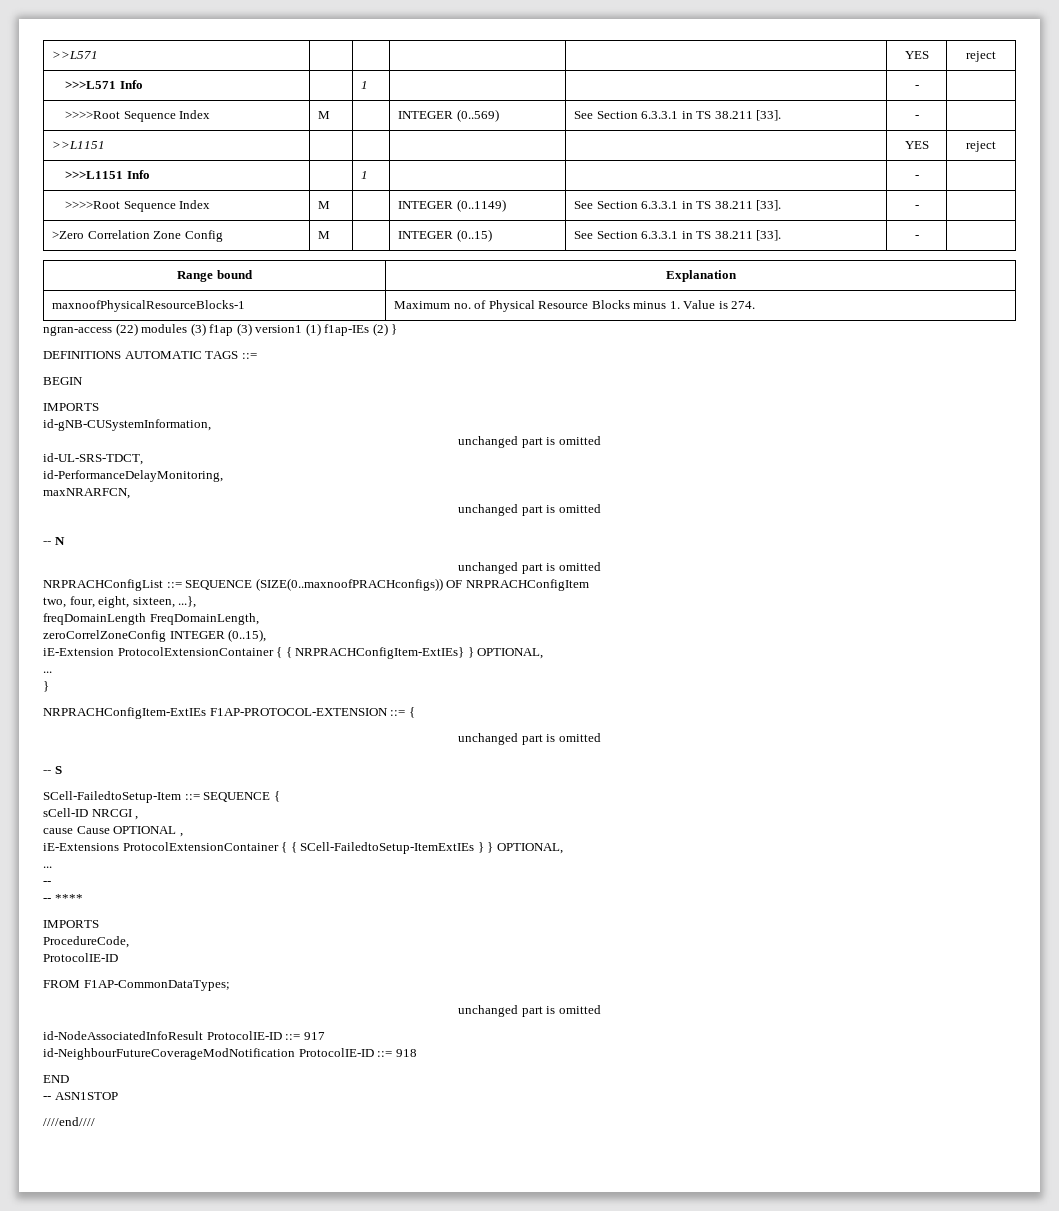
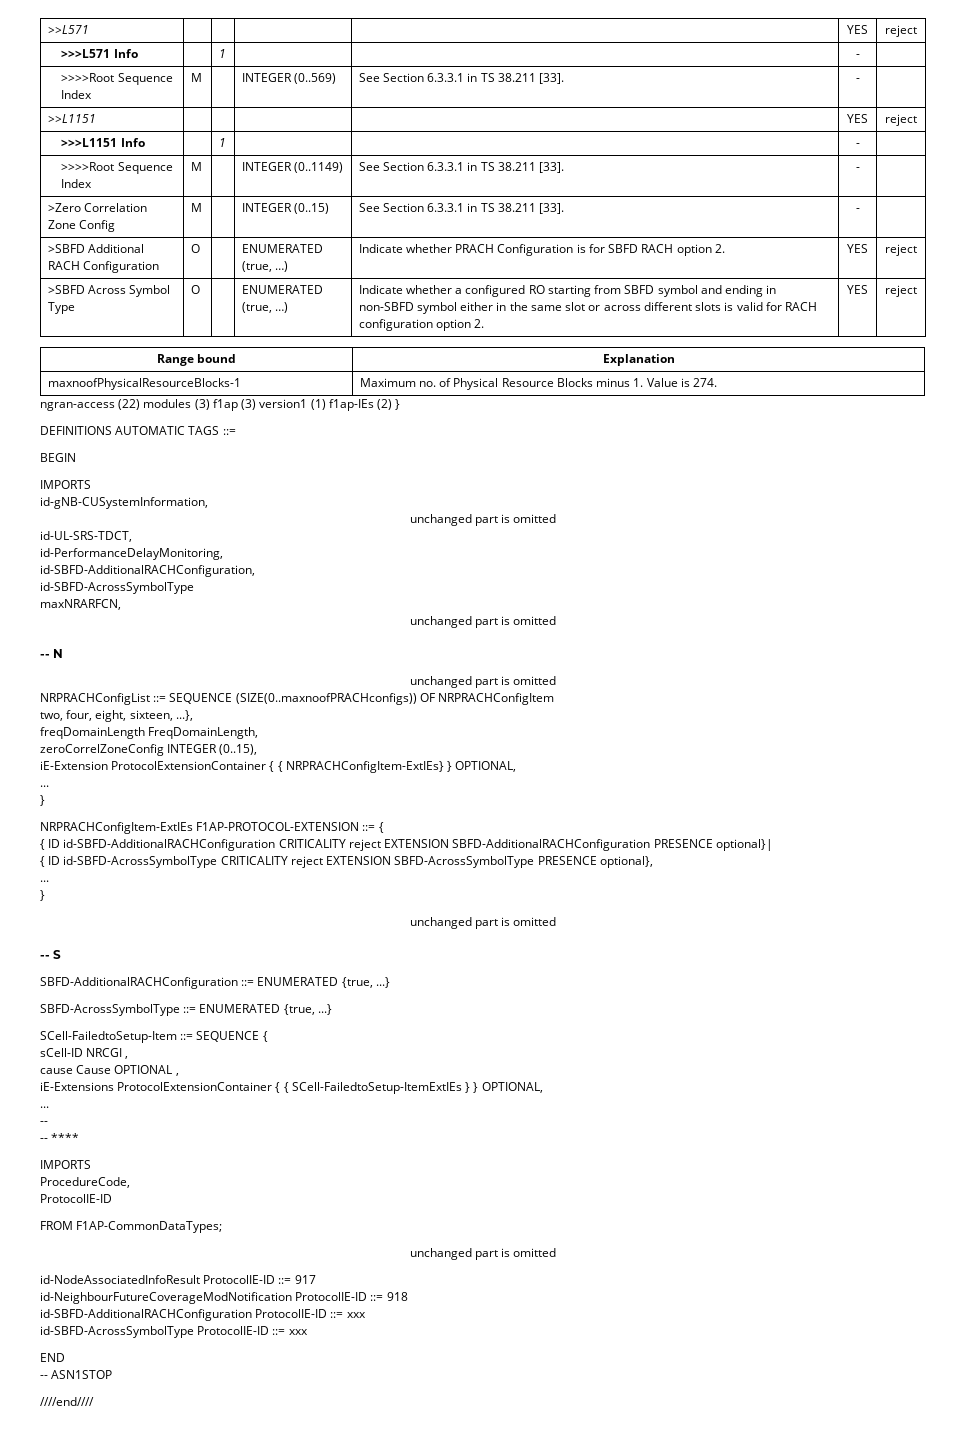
(919, 237) none -> [47,244,145,253] [47,261,160,273] [190,244,200,253] [241,244,323,253] [241,261,289,272] [358,244,725,256] [847,244,868,253] [885,244,917,256] [47,285,171,297] [47,302,75,314] [190,285,200,294] [241,285,323,294] [241,302,289,313] [358,285,777,297] [358,302,818,314] [358,319,485,331] [847,285,868,294] [885,285,917,297] // >SBFD Additional RACH Configuration | O | | ENUMERATED (true, …) | Indicate whether PRACH Configuration is for SBFD RACH option 2. | YES | reject // >SBFD Across Symbol Type | O | | ENUMERATED (true, …) | Indicate whether a configured RO starting from SBFD symbol and ending in non-SBFD symbol either in the same slot or across different slots is valid for RACH configuration option 2. | YES | reject
(223, 476) none -> [40,565,255,577] [40,582,194,594] // id-SBFD-AdditionalRACHConfiguration, // id-SBFD-AcrossSymbolType
(415, 712) none -> [40,839,773,851] [40,856,653,868] [40,880,49,882] [40,890,45,901] // { ID id-SBFD-AdditionalRACHConfiguration CRITICALITY reject EXTENSION SBFD-AdditionalRACHConfiguration PRESENCE optional}| // { ID id-SBFD-AcrossSymbolType CRITICALITY reject EXTENSION SBFD-AcrossSymbolType PRESENCE optional}, // ... // }
(62, 770) none -> [40,977,390,989] [40,1004,332,1016] // SBFD-AdditionalRACHConfiguration ::= ENUMERATED {true, ...} // SBFD-AcrossSymbolType ::= ENUMERATED {true, ...}
(417, 1053) none -> [40,1309,366,1321] [40,1326,308,1338] // id-SBFD-AdditionalRACHConfiguration ProtocolIE-ID ::= xxx // id-SBFD-AcrossSymbolType ProtocolIE-ID ::= xxx

